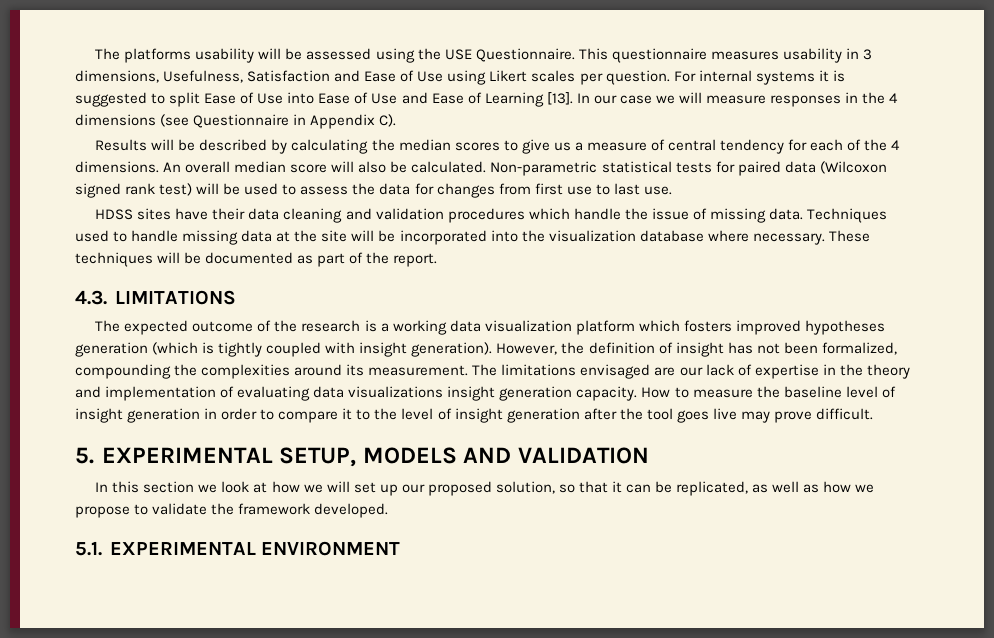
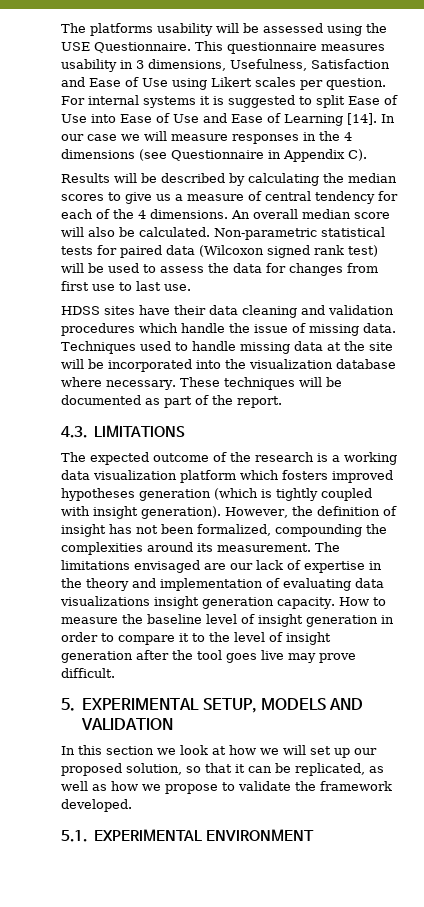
[546,92,573,105] [13]. -> [347,113,377,125] [14].

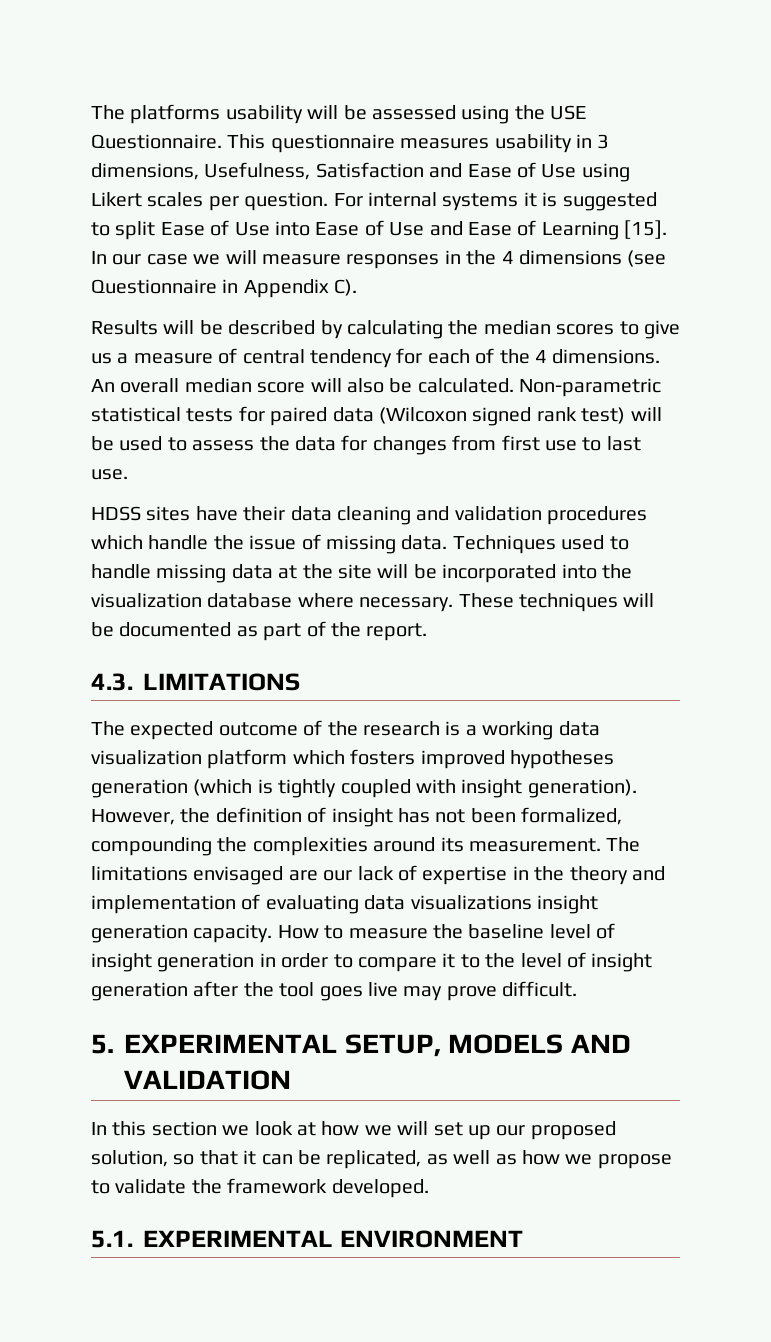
[347,113,377,125] [14]. -> [624,220,668,239] [15].

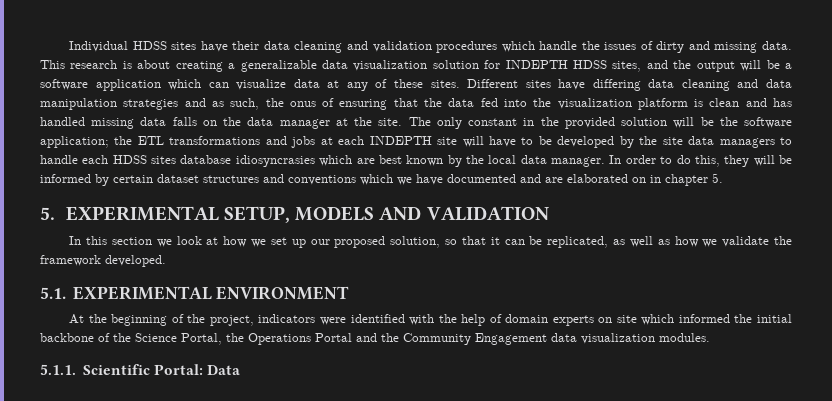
[91,104,588,124] [91,134,610,153] [91,162,630,182] [91,192,657,211] [91,220,668,240] [91,250,667,269] [91,279,358,298] [91,320,680,339] [91,348,661,368] [91,378,662,397] [91,406,662,426] [91,435,641,455] [91,469,128,480] The platforms usability will be assessed using the USE Questionnaire. This questionnaire measures usability in 3 dimensions, Usefulness, Satisfaction and Ease of Use using Likert scales per question. For internal systems it is suggested to split Ease of Use into Ease of Use and Ease of Learning [15]. In our case we will measure responses in the 4 dimensions (see Questionnaire in Appendix C). // Results will be described by calculating the median scores to give us a measure of central tendency for each of the 4 dimensions. An overall median score will also be calculated. Non-parametric statistical tests for paired data (Wilcoxon signed rank test) will be used to assess the data for changes from first use to last use. // -> [69,41,129,52] Individual
[249,534,629,554] [91,564,632,583] [91,593,655,612] [91,621,428,641] [91,673,300,691] [91,720,600,740] [91,749,614,769] [91,779,637,798] [91,807,623,827] [91,837,641,856] [91,865,665,885] [91,894,598,914] [91,923,616,943] [91,952,653,972] [91,981,578,1001] issue of missing data. Techniques used to handle missing data at the site will be incorporated into the visualization database where necessary. These techniques will be documented as part of the report. // 4.3. LIMITATIONS // The expected outcome of the research is a working data visualization platform which fosters improved hypotheses generation (which is tightly coupled with insight generation). However, the definition of insight has not been formalized, compounding the complexities around its measurement. The limitations envisaged are our lack of expertise in the theory and implementation of evaluating data visualizations insight generation capacity. How to measure the baseline level of insight generation in order to compare it to the level of insight generation after the tool goes live may prove difficult. -> [604,41,793,53] [40,60,793,72] [40,79,792,91] [40,98,792,110] [40,117,792,129] [40,136,793,148] [40,155,793,167] [40,173,723,186] issues of dirty and missing data. This research is about creating a generalizable data visualization solution for INDEPTH HDSS sites, and the output will be a software application which can visualize data at any of these sites. Different sites have differing data cleaning and data manipulation strategies and as such, the onus of ensuring that the data fed into the visualization platform is clean and has handled missing data falls on the data manager at the site. The only constant in the provided solution will be the software application; the ETL transformations and jobs at each INDEPTH site will have to be developed by the site data managers to handle each HDSS sites database idiosyncrasies which are best known by the local data manager. In order to do this, they will be informed by certain dataset structures and conventions which we have documented and are elaborated on in chapter 5.
[397,1121,429,1135] will -> (267, 243) none
[597,1154,672,1169] [91,1180,110,1194] propose to -> (718, 243) none
(523, 1239) none -> [69,314,793,326] [40,333,710,345] [40,364,240,375] // At the beginning of the project, indicators were identified with the help of domain experts on site which informed the initial backbone of the Science Portal, the Operations Portal and the Community Engagement data visualization modules. // 5.1.1. Scientific Portal: Data

